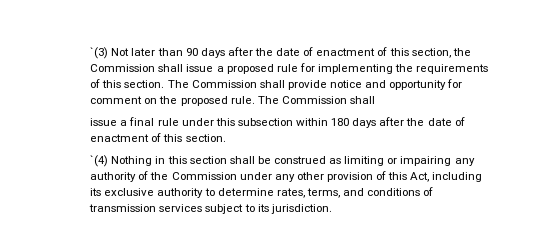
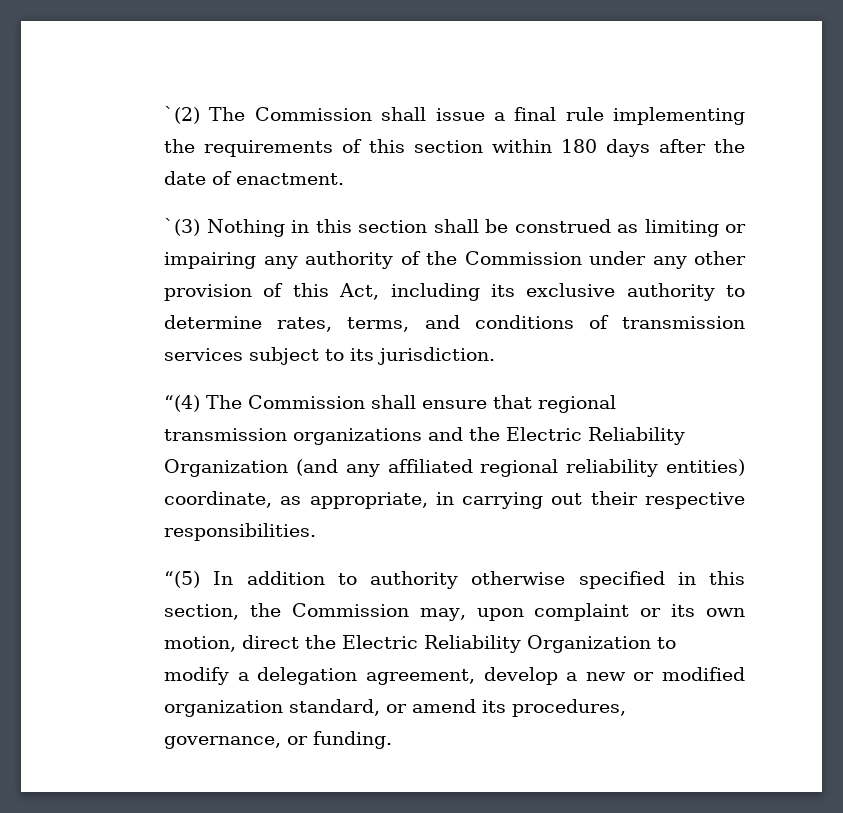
[90,47,471,59] `(3) Not later than 90 days after the date of enactment of this section, the -> [164,106,246,124] `(2) The
[226,63,315,74] proposed rule for -> [514,107,604,121] final rule
[124,79,463,90] [90,96,375,106] [90,117,293,126] section. The Commission shall provide notice and opportunity for comment on the proposed rule. The Commission shall // issue a final rule under this subsection -> [414,140,484,153] section
[90,133,226,142] [90,155,109,167] enactment of this section. // `(4) -> [236,173,345,185] [164,218,201,236] enactment. // `(3)
(332, 209) none -> [164,395,617,413] [164,427,686,445] [164,459,745,477] [164,491,745,509] [164,523,317,541] [164,571,745,589] [164,603,745,621] [164,635,677,653] [164,667,745,685] [164,699,627,717] [164,731,393,749] // “(4) The Commission shall ensure that regional transmission organizations and the Electric Reliability Organization (and any affiliated regional reliability entities) coordinate, as appropriate, in carrying out their respective responsibilities. // “(5) In addition to authority otherwise specified in this section, the Commission may, upon complaint or its own motion, direct the Electric Reliability Organization to modify a delegation agreement, develop a new or modified organization standard, or amend its procedures, governance, or funding.

